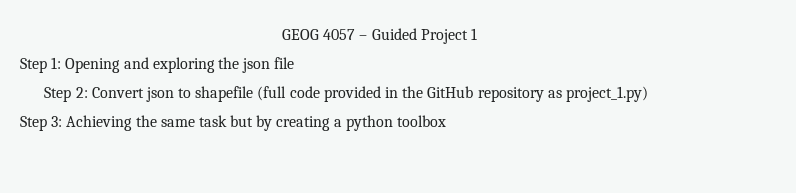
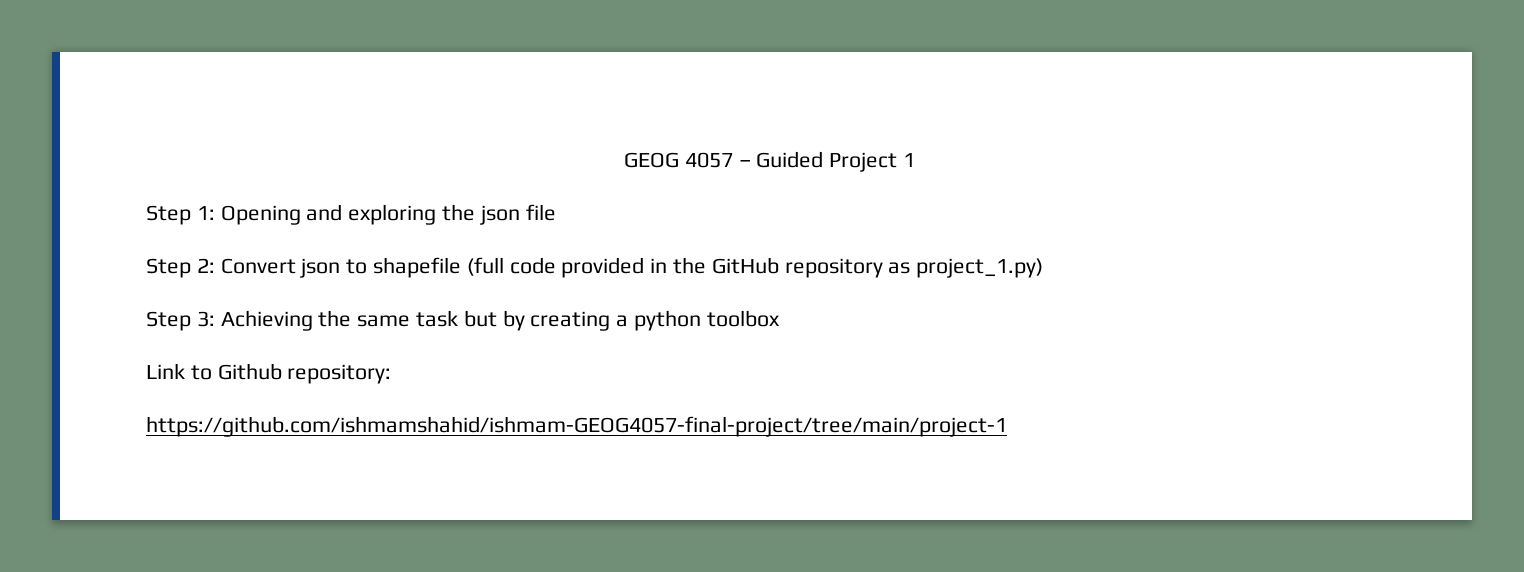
(447, 121) none -> [146,363,392,384] [146,416,1007,437] // Link to Github repository: // https://github.com/ishmamshahid/ishmam-GEOG4057-final-project/tree/main/project-1

